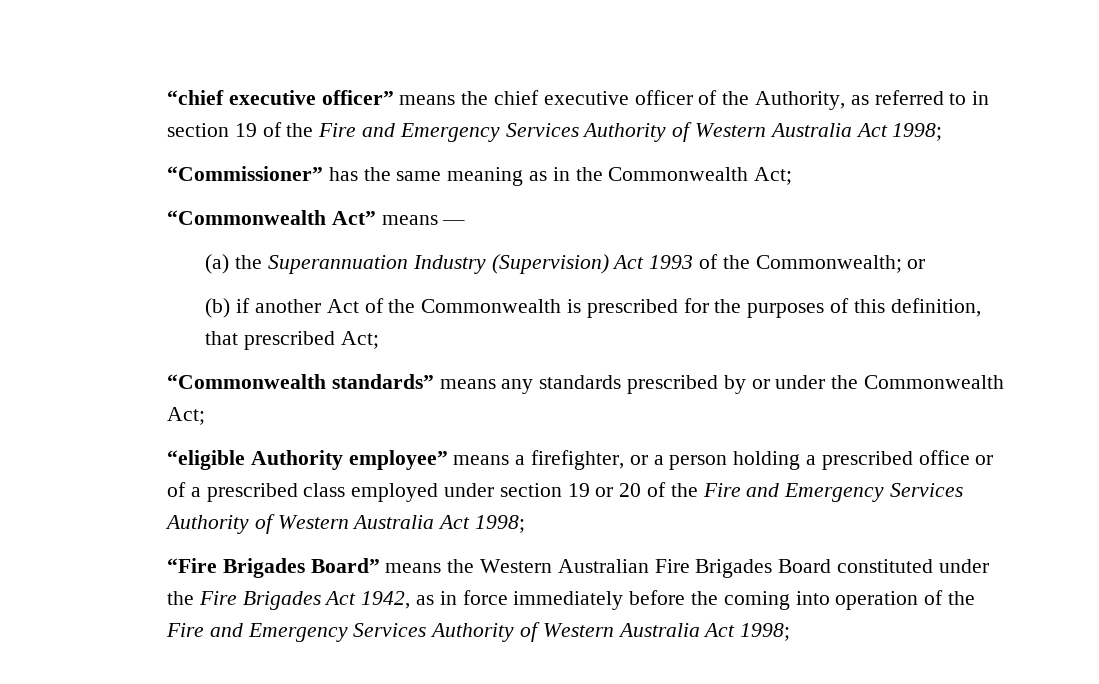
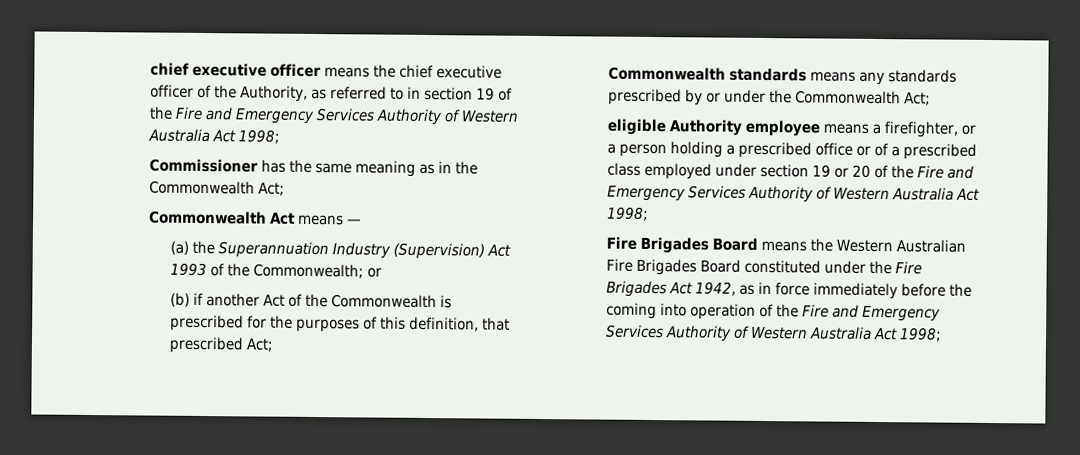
[166,90,394,105] “chief executive officer” -> [149,62,321,78] chief executive officer
[166,166,323,181] “Commissioner” -> [148,158,258,173] Commissioner
[166,210,376,225] “Commonwealth Act” -> [148,210,296,225] Commonwealth Act
[166,374,434,389] “Commonwealth standards” -> [607,66,807,82] Commonwealth standards
[166,450,448,470] “eligible Authority employee” -> [606,118,820,137] eligible Authority employee
[166,558,380,578] “Fire Brigades Board” -> [605,236,758,254] Fire Brigades Board

